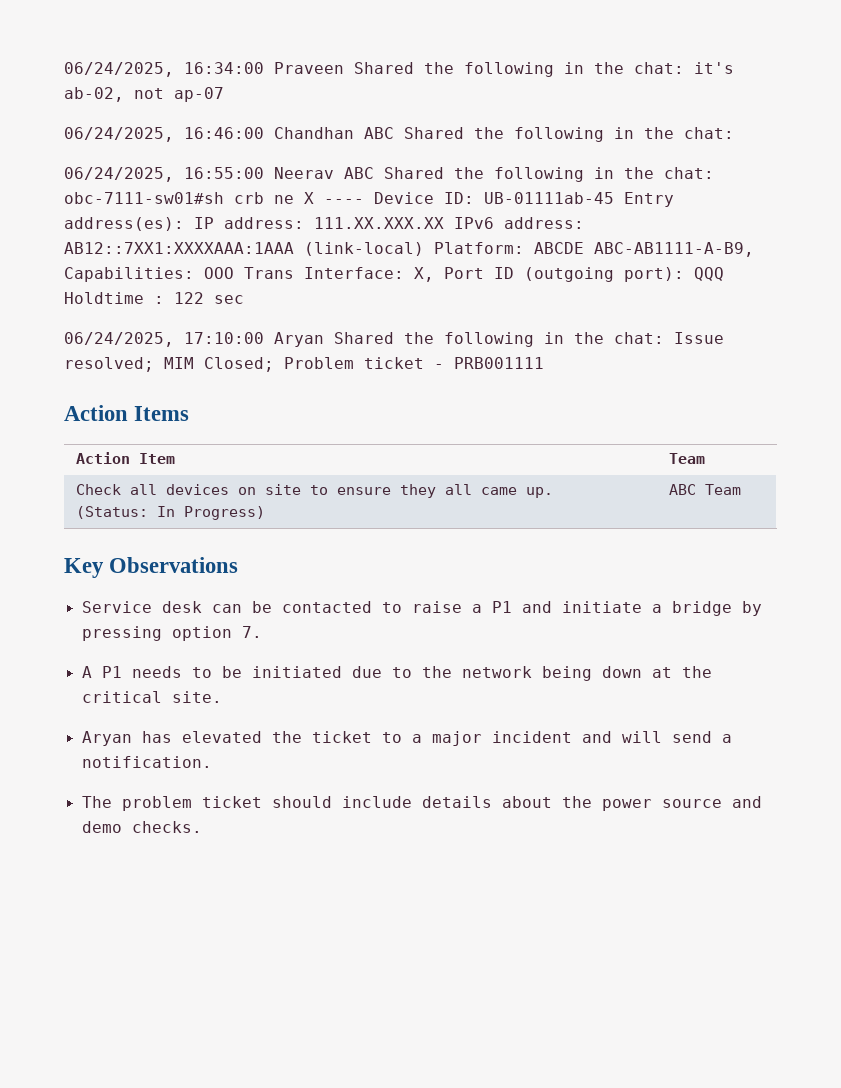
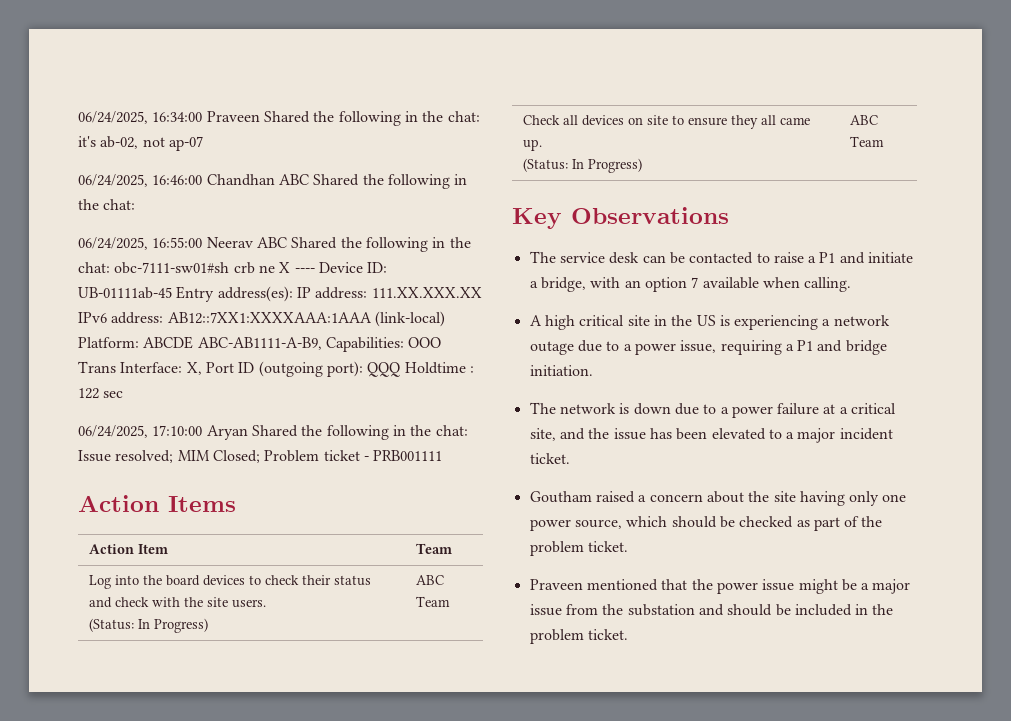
(705, 458) none -> [89,575,372,589] [89,597,267,608] [89,618,209,633] [416,575,445,585] [416,596,451,607] // Log into the board devices to check their status and check with the site users. // (Status: In Progress) | ABC Team
[81,601,152,613] Service -> [529,251,605,263] The service
[671,601,762,616] [81,626,262,641] [81,666,712,681] [81,691,222,703] [81,731,732,746] [81,756,212,768] [81,796,762,811] [81,821,202,833] bridge by pressing option 7. // A P1 needs to be initiated due to the network being down at the critical site. // Aryan has elevated the ticket to a major incident and will send a notification. // The problem ticket should include details about the power source and demo checks. -> [540,277,852,292] [529,315,890,330] [529,340,887,355] [529,365,593,376] [529,402,897,418] [529,428,893,443] [529,453,570,464] [529,491,907,506] [529,516,883,531] [529,541,628,556] [529,579,911,594] [529,604,894,616] [529,629,628,644] bridge, with an option 7 available when calling. // A high critical site in the US is experiencing a network outage due to a power issue, requiring a P1 and bridge initiation. // The network is down due to a power failure at a critical site, and the issue has been elevated to a major incident ticket. // Goutham raised a concern about the site having only one power source, which should be checked as part of the problem ticket. // Praveen mentioned that the power issue might be a major issue from the substation and should be included in the problem ticket.

